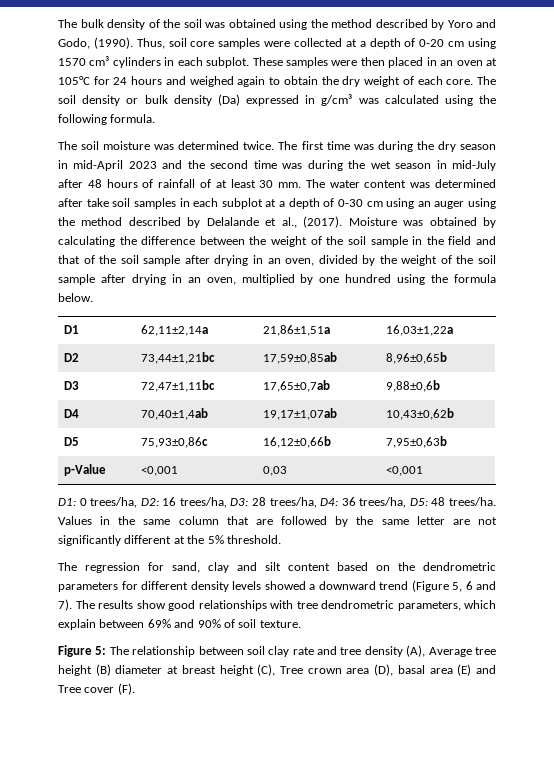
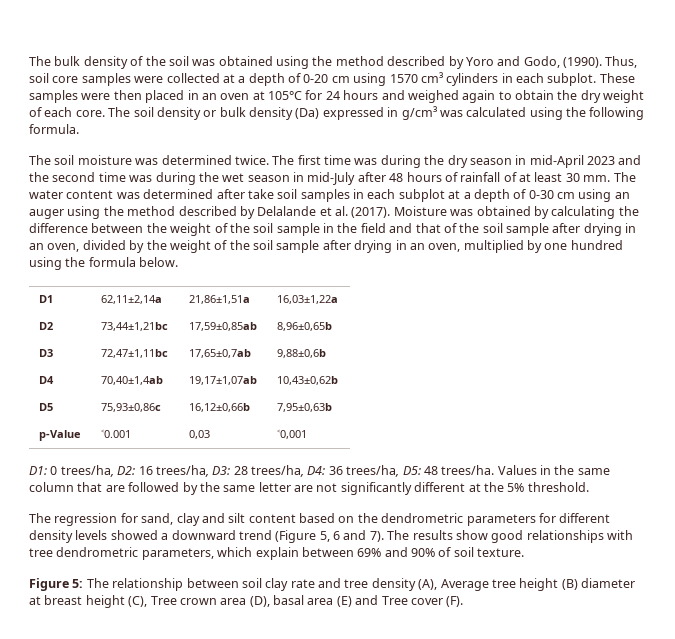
[281,217,297,228] al., -> [335,206,348,216] al.
[140,466,178,476] ˂0,001 -> [100,429,131,438] ˂0.001

